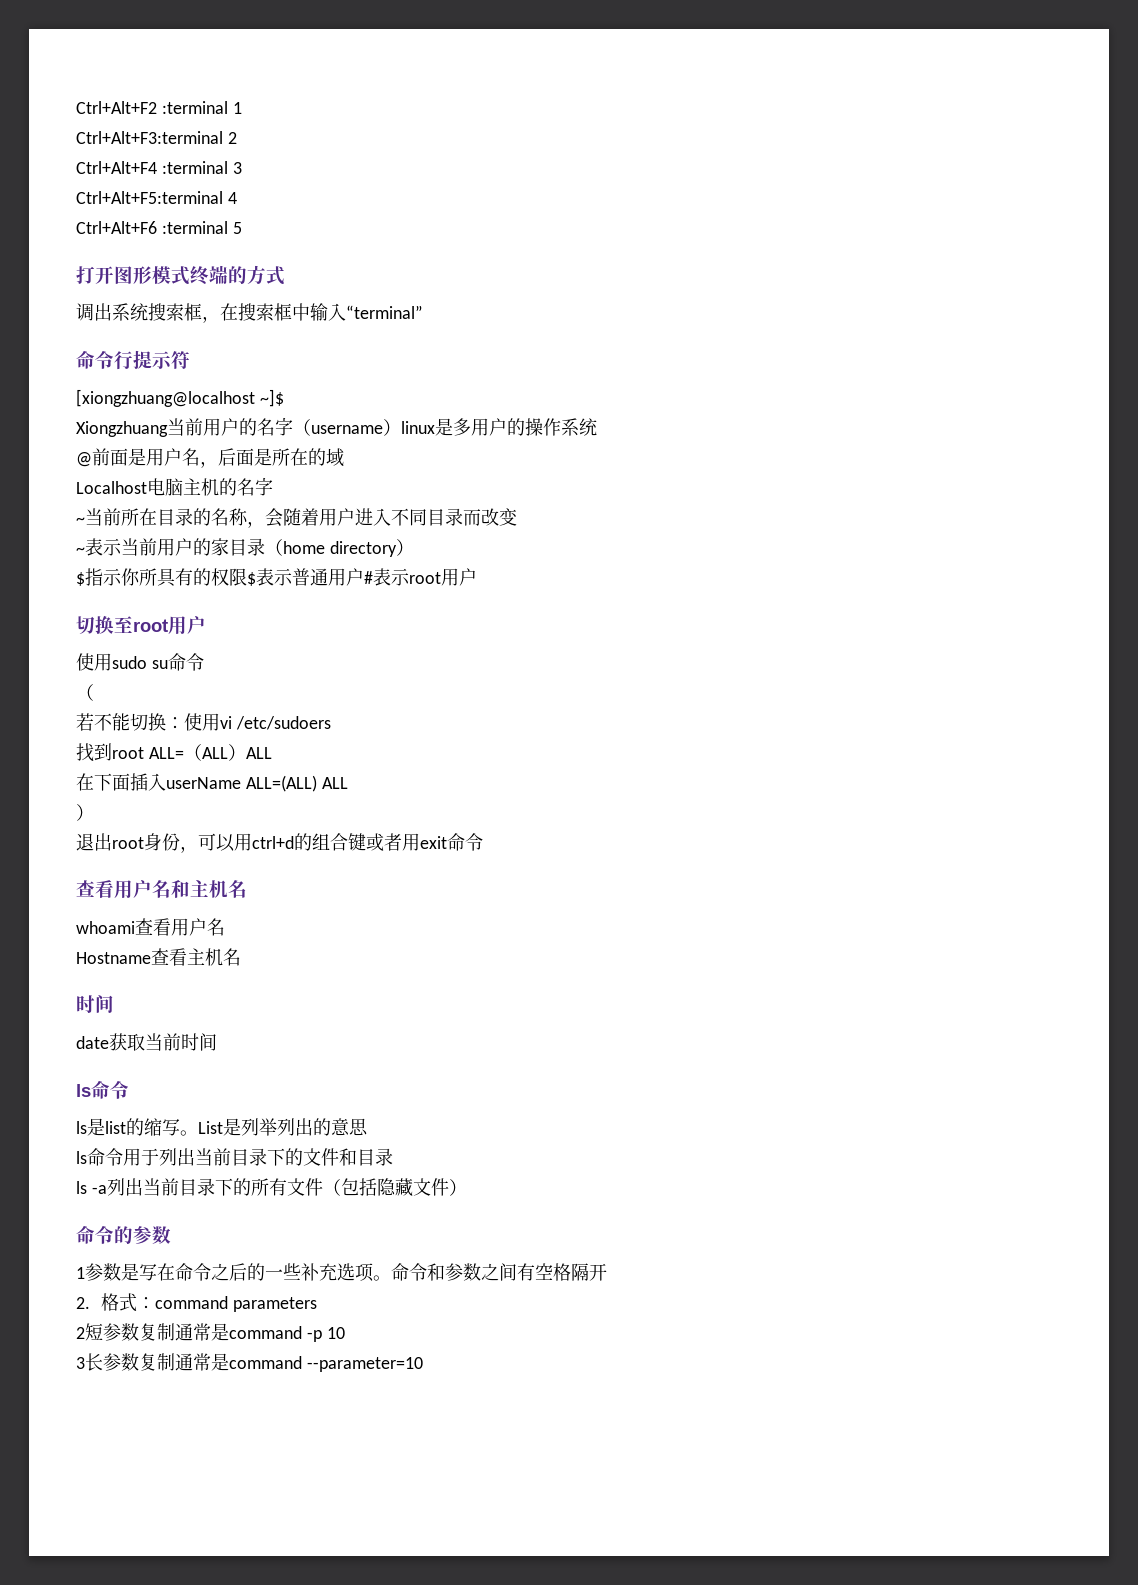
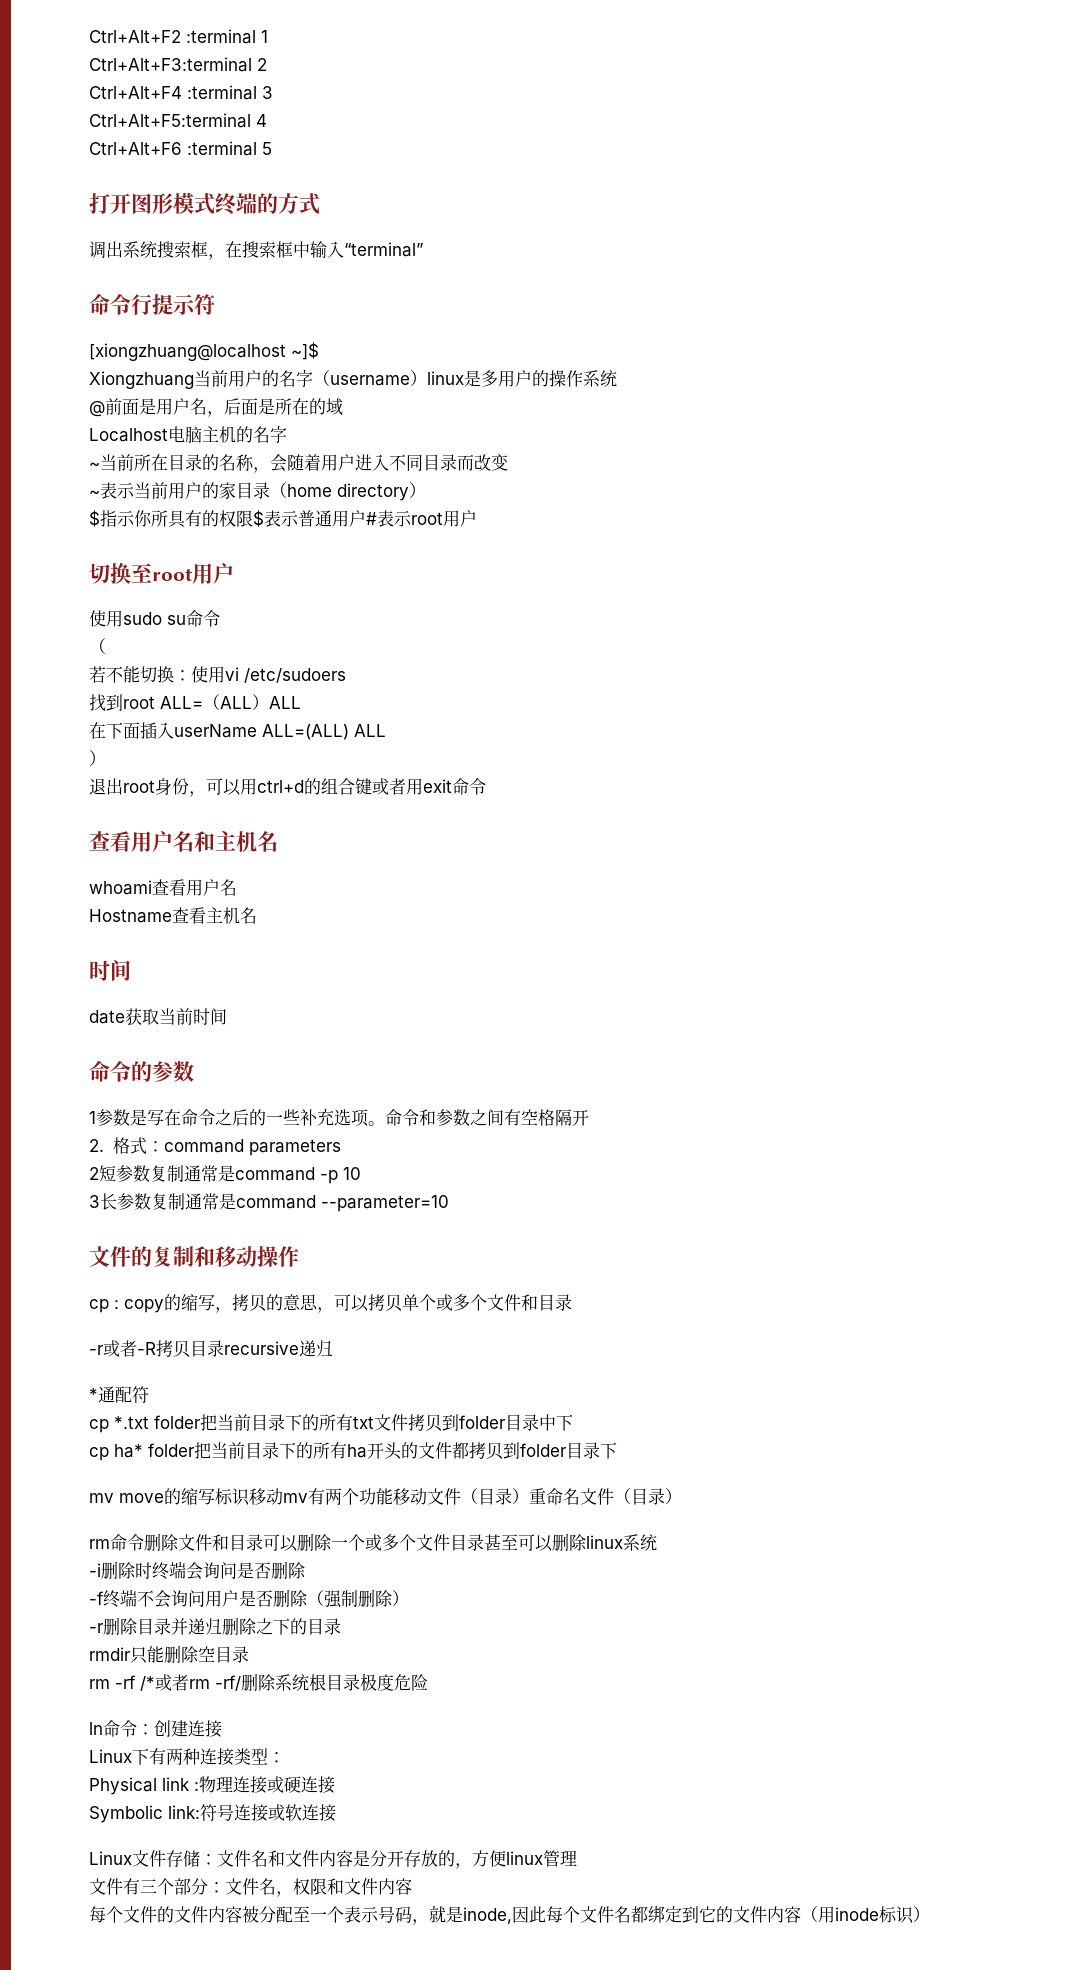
[76,1080,129,1099] [76,1118,368,1136] [76,1148,393,1166] [76,1178,467,1196] // ls命令 // ls是list的缩写。List是列举列出的意思 // ls命令用于列出当前目录下的文件和目录 // ls -a列出当前目录下的所有文件（包括隐藏文件） -> (227, 1016) none
(423, 1364) none -> [89,1246,299,1267] [89,1294,572,1313] [89,1340,333,1358] [89,1386,149,1403] [89,1414,573,1433] [89,1442,617,1461] [89,1488,682,1506] [89,1533,657,1552] [89,1561,306,1580] [89,1589,409,1608] [89,1617,341,1635] [89,1645,249,1664] [89,1673,428,1691] [89,1720,222,1738] [89,1748,285,1766] [89,1776,335,1795] [89,1804,336,1823] [89,1850,577,1869] [89,1878,412,1897] [89,1905,930,1925] // 文件的复制和移动操作 // cp : copy的缩写，拷贝的意思，可以拷贝单个或多个文件和目录 // -r或者-R拷贝目录recursive递归 // *通配符 // cp *.txt folder把当前目录下的所有txt文件拷贝到folder目录中下 // cp ha* folder把当前目录下的所有ha开头的文件都拷贝到folder目录下 // mv move的缩写标识移动mv有两个功能移动文件（目录）重命名文件（目录） // rm命令删除文件和目录可以删除一个或多个文件目录甚至可以删除linux系统 // -i删除时终端会询问是否删除 // -f终端不会询问用户是否删除（强制删除） // -r删除目录并递归删除之下的目录 // rmdir只能删除空目录 // rm -rf /*或者rm -rf/删除系统根目录极度危险 // ln命令：创建连接 // Linux下有两种连接类型： // Physical link :物理连接或硬连接 // Symbolic link:符号连接或软连接 // Linux文件存储：文件名和文件内容是分开存放的，方便linux管理 // 文件有三个部分：文件名，权限和文件内容 // 每个文件的文件内容被分配至一个表示号码，就是inode,因此每个文件名都绑定到它的文件内容（用inode标识）

